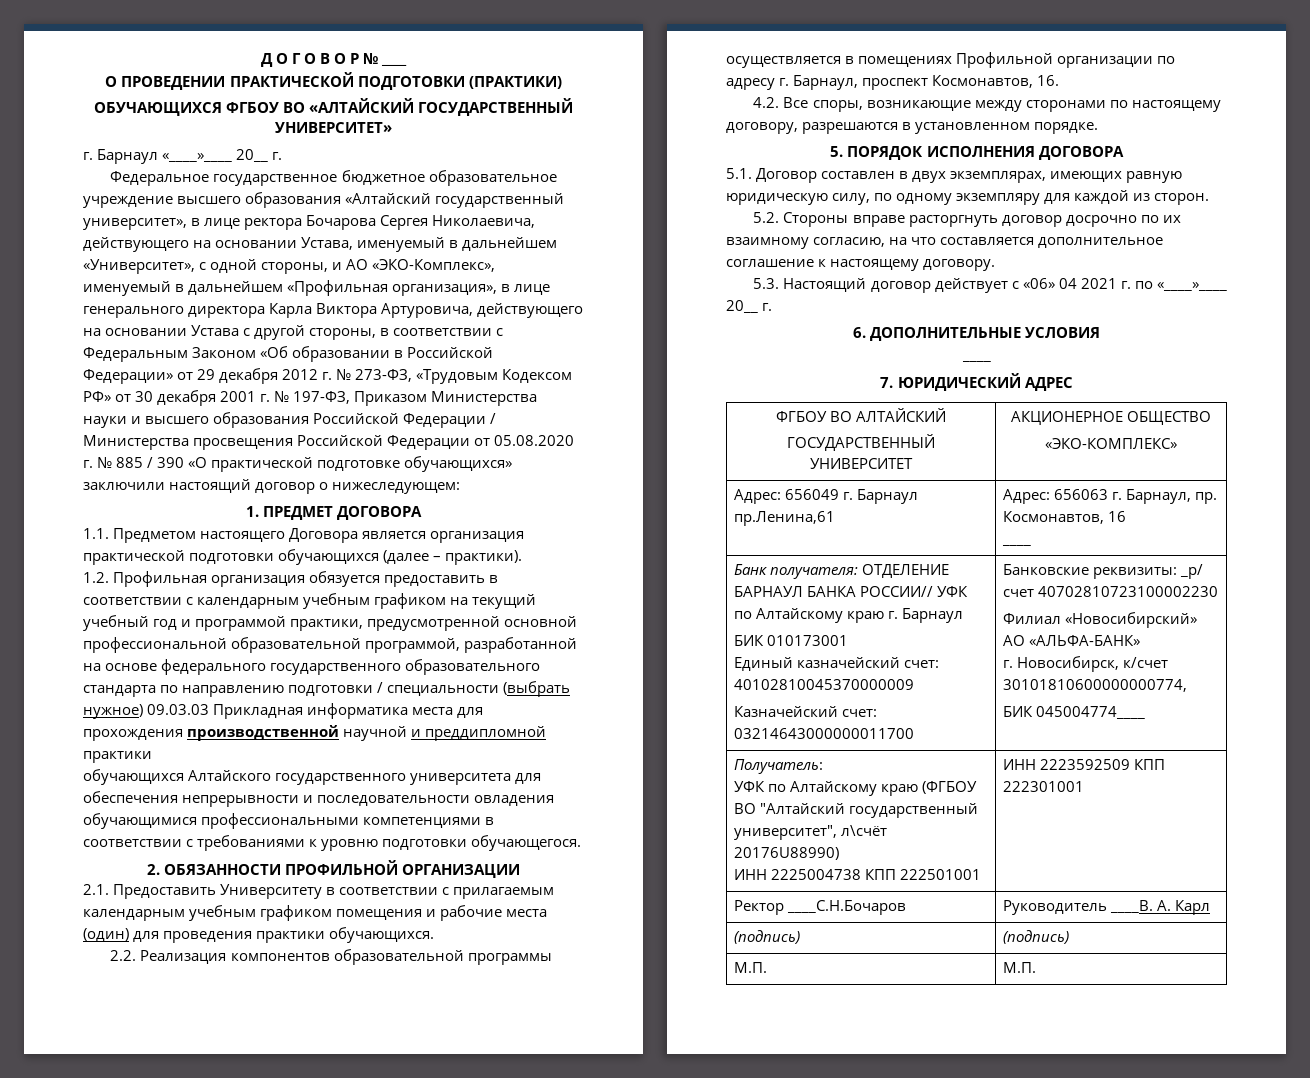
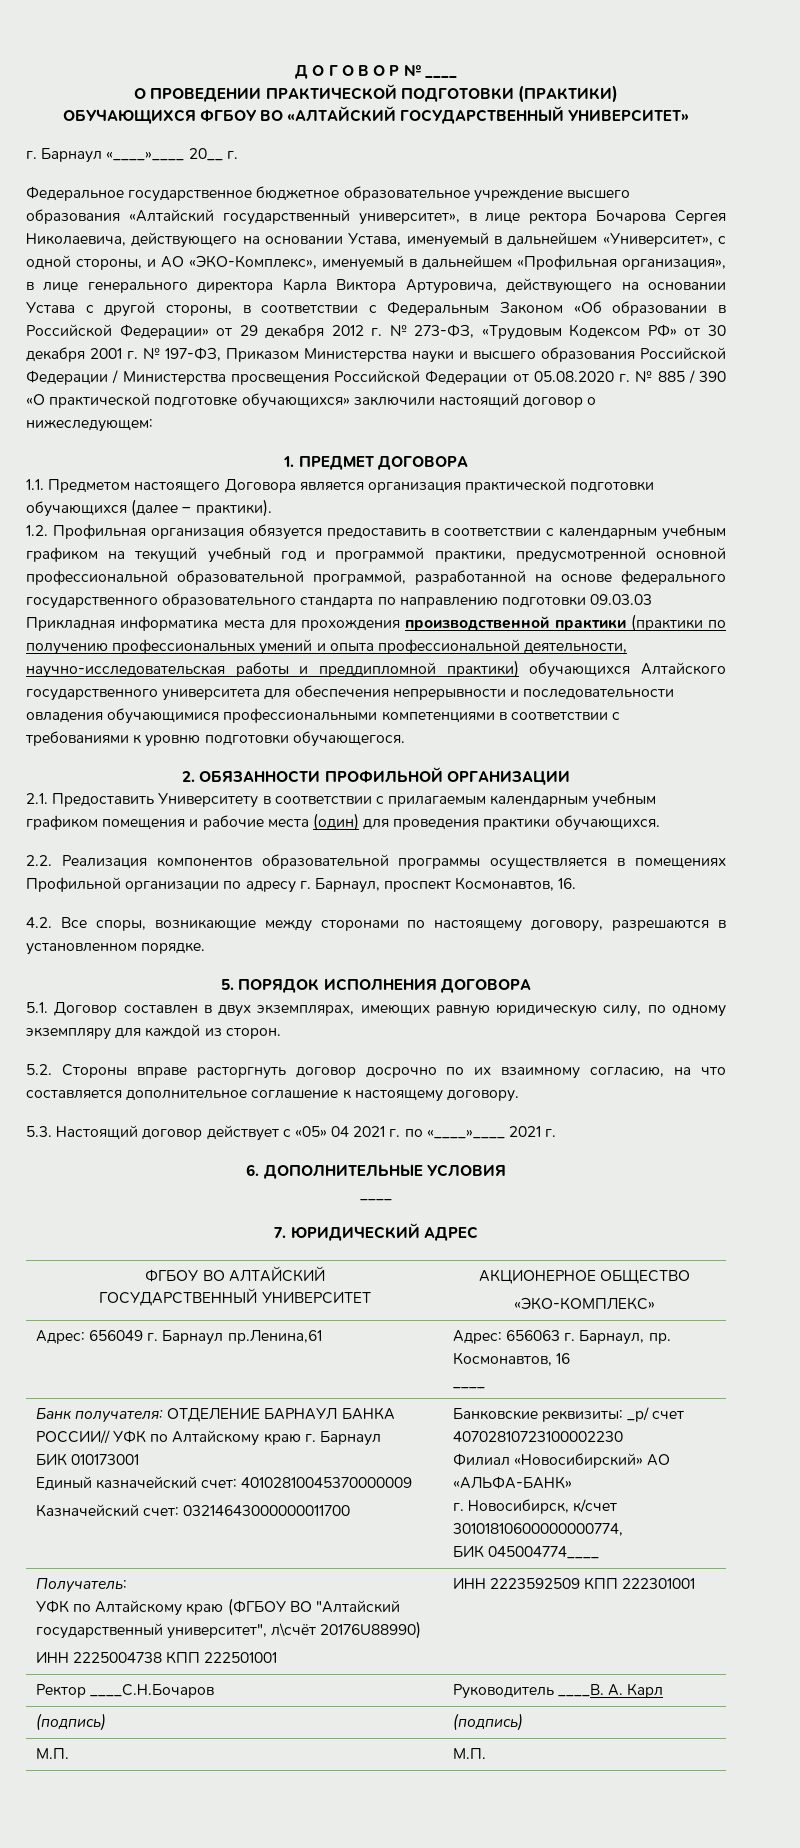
[377,681,571,697] [83,704,143,719] / специальности (выбрать нужное) -> (586, 602) none
[343,726,408,741] научной -> [554,614,726,632] [26,639,628,655] [26,662,289,678] практики (практики по получению профессиональных умений и опыта профессиональной деятельности, научно-исследовательская работы
[83,751,152,763] практики // -> [446,660,519,678] практики)
[1022,278,1055,289] «06» -> [294,1126,327,1137] «05»
[726,300,758,313] 20__ -> [509,1126,542,1137] 2021

